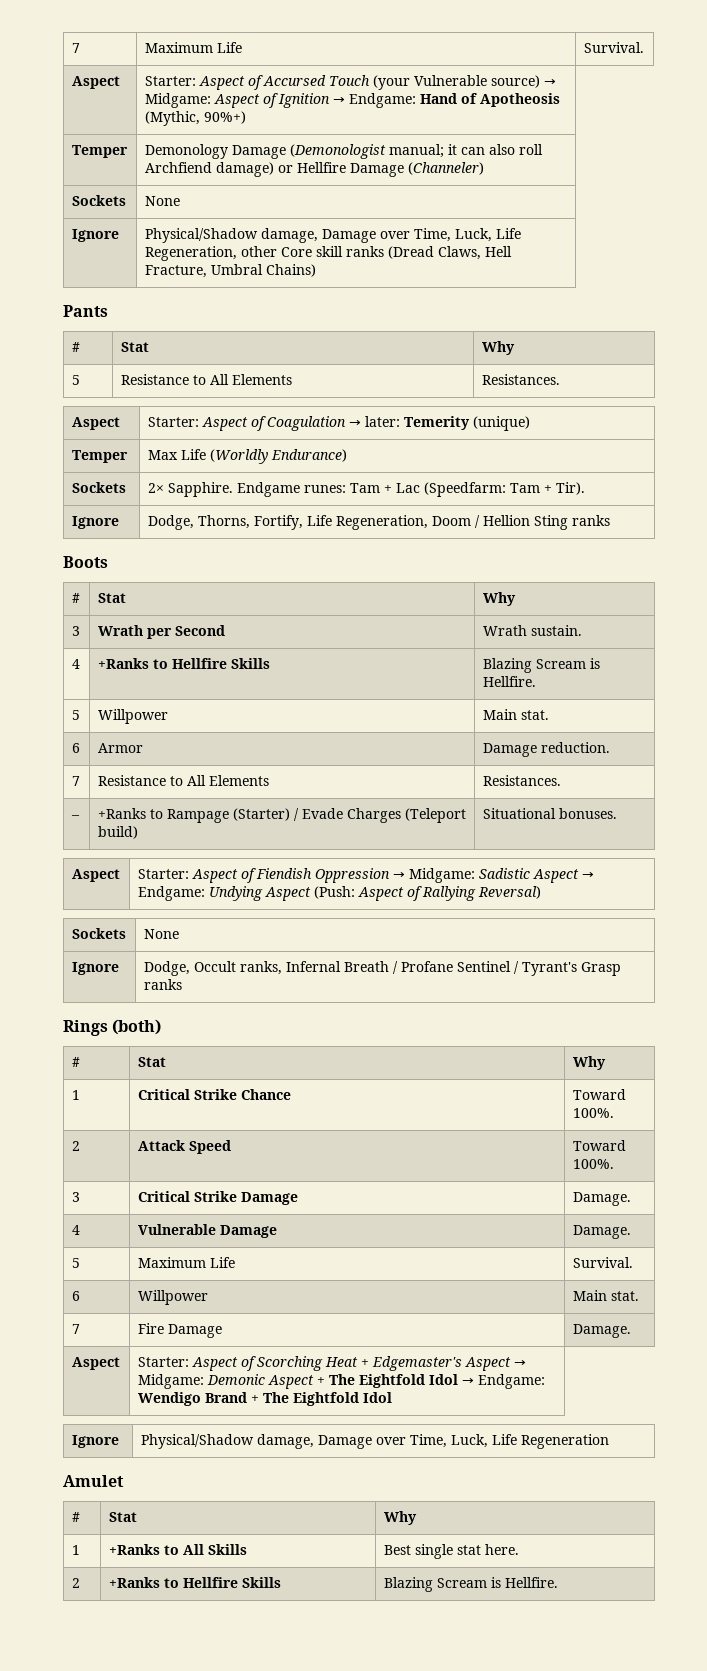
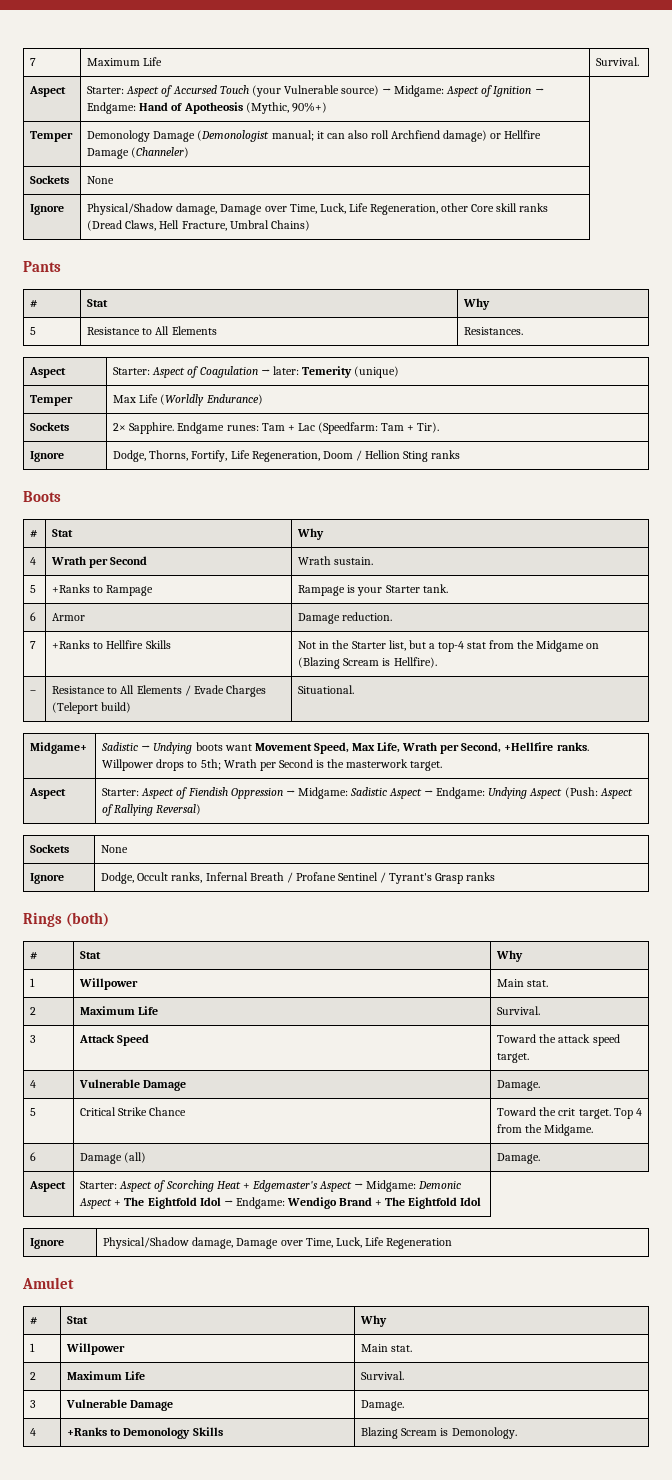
[71,626,80,636] 3 -> [30,557,37,565] 4
[71,659,80,669] [97,658,270,669] [482,658,600,673] [482,676,536,687] [71,710,80,720] [97,709,168,724] [482,709,549,720] 4 | +Ranks to Hellfire Skills | Blazing Scream is Hellfire. // 5 | Willpower | Main stat. -> [30,585,37,593] [52,584,154,596] [298,584,448,596] 5 | +Ranks to Rampage | Rampage is your Starter tank.
[97,775,269,786] [482,775,561,786] [70,815,80,819] [97,808,290,823] Resistance to All Elements | Resistances. // – | +Ranks to Rampage (Starter) -> [52,640,171,649] [298,640,600,652] [298,657,437,669] [30,690,37,694] [52,685,182,694] +Ranks to Hellfire Skills | Not in the Starter list, but a top-4 stat from the Midgame on (Blazing Scream is Hellfire). // – | Resistance to All Elements
[482,808,617,819] Situational bonuses. -> [298,685,355,694] [30,742,88,754] [101,742,589,754] [102,759,443,771] Situational. // Midgame+ | Sadistic → Undying boots want Movement Speed, Max Life, Wrath per Second, +Hellfire ranks. Willpower drops to 5th; Wrath per Second is the masterwork target.
[137,1089,291,1100] [572,1089,626,1100] [572,1108,614,1118] [71,1141,80,1151] [137,1140,231,1154] [572,1140,626,1151] [572,1159,614,1169] [71,1192,80,1202] [137,1191,298,1205] [572,1192,631,1206] Critical Strike Chance | Toward 100%. // 2 | Attack Speed | Toward 100%. // 3 | Critical Strike Damage | Damage. -> [79,978,139,990] [497,979,549,987] [30,1007,37,1015] [80,1006,159,1015] [497,1006,541,1015] [30,1035,37,1043] [79,1034,150,1046] [497,1034,620,1046] [497,1053,530,1063] Willpower | Main stat. // 2 | Maximum Life | Survival. // 3 | Attack Speed | Toward the attack speed target.
[137,1257,235,1268] [572,1257,633,1268] [71,1291,80,1301] [137,1290,208,1305] [572,1290,639,1301] [71,1324,80,1334] [137,1323,222,1338] Maximum Life | Survival. // 6 | Willpower | Main stat. // 7 | Fire Damage -> [80,1107,187,1116] [497,1107,642,1119] [497,1124,594,1136] [30,1152,37,1161] [80,1152,147,1164] Critical Strike Chance | Toward the crit target. Top 4 from the Midgame. // 6 | Damage (all)
[108,1544,247,1555] [383,1544,519,1559] [71,1578,80,1588] [108,1577,281,1588] [383,1577,558,1592] +Ranks to All Skills | Best single stat here. // 2 | +Ranks to Hellfire Skills | Blazing Scream is Hellfire. -> [66,1343,126,1355] [361,1344,413,1352] [30,1372,37,1380] [67,1371,146,1380] [361,1371,405,1380] [30,1400,37,1408] [66,1399,174,1411] [361,1400,405,1411] [30,1428,37,1436] [67,1427,223,1439] [361,1427,517,1439] Willpower | Main stat. // 2 | Maximum Life | Survival. // 3 | Vulnerable Damage | Damage. // 4 | +Ranks to Demonology Skills | Blazing Scream is Demonology.

